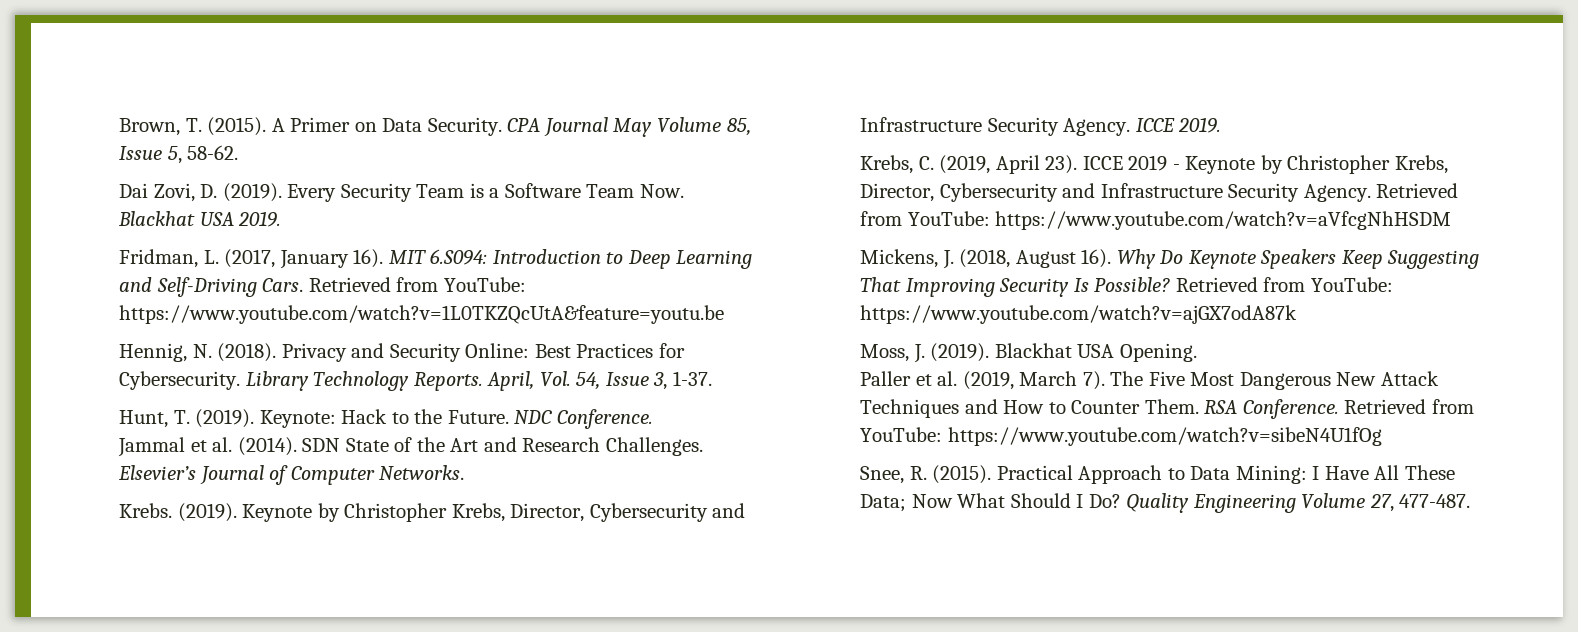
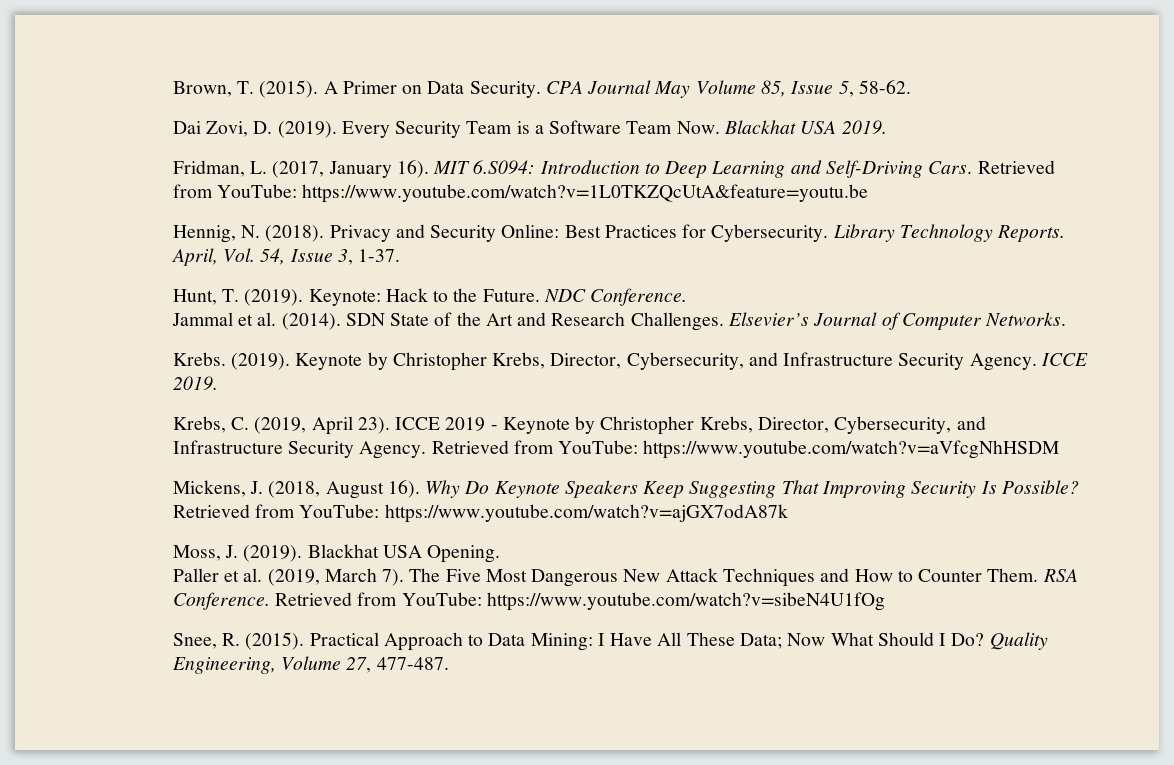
[589,503,708,522] Cybersecurity -> [626,352,744,370] Cybersecurity,
[939,183,1058,202] Cybersecurity -> [834,416,952,434] Cybersecurity,
[1192,494,1296,513] Engineering -> [171,657,276,674] Engineering,

